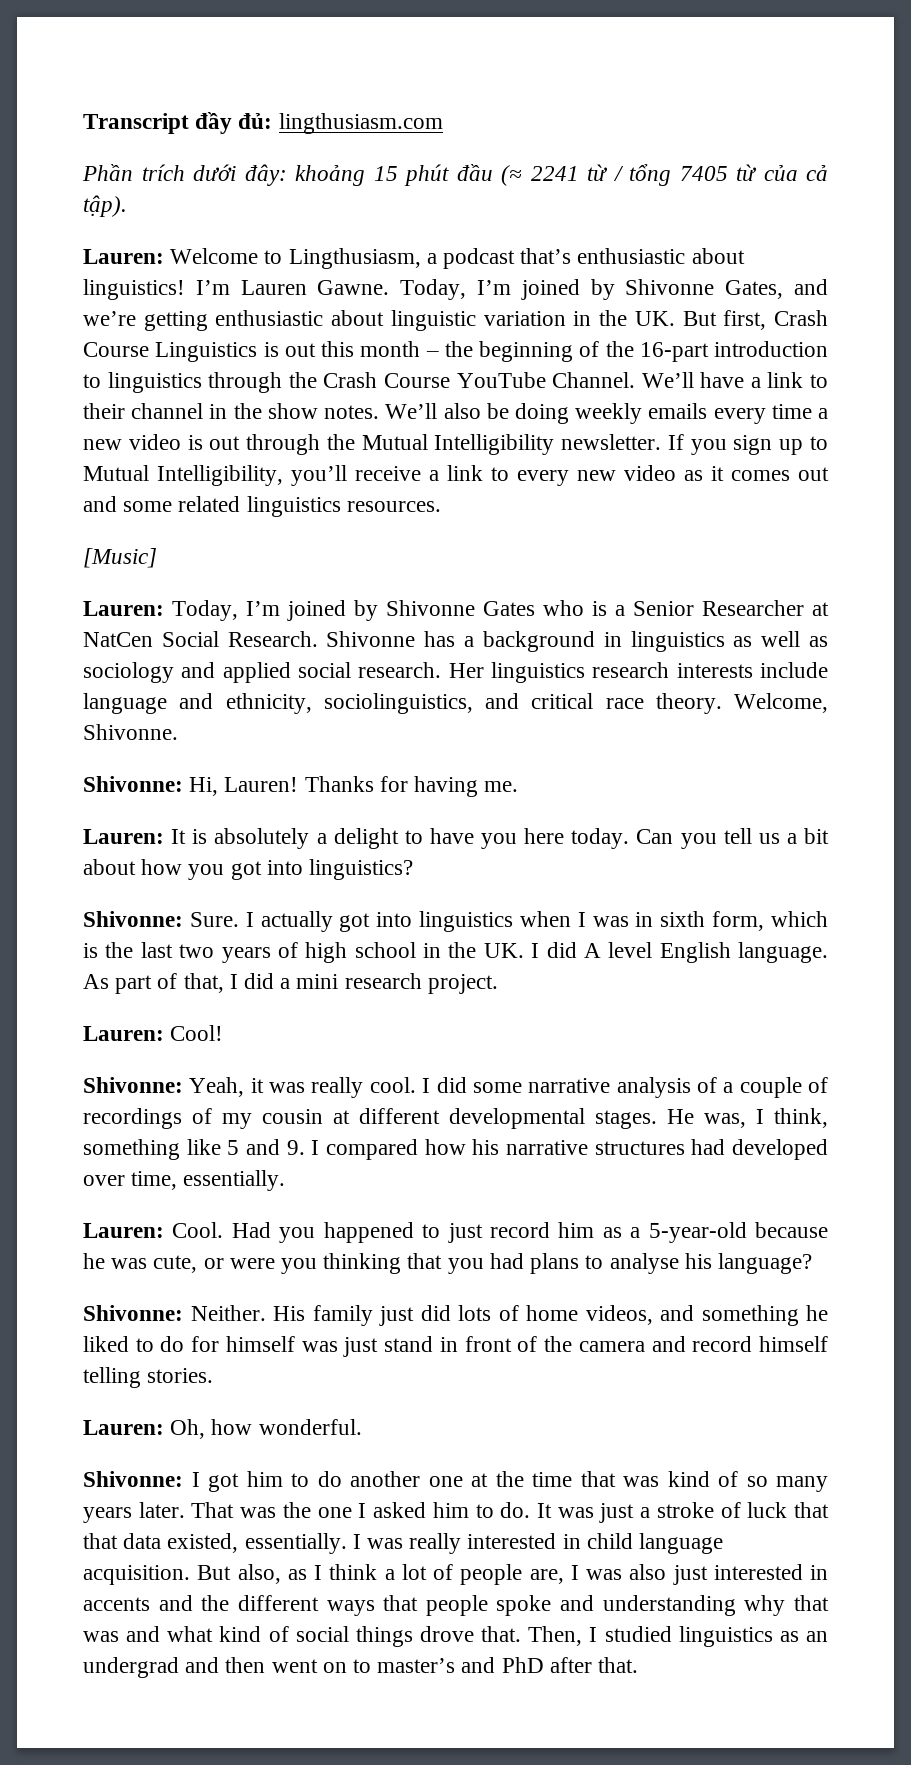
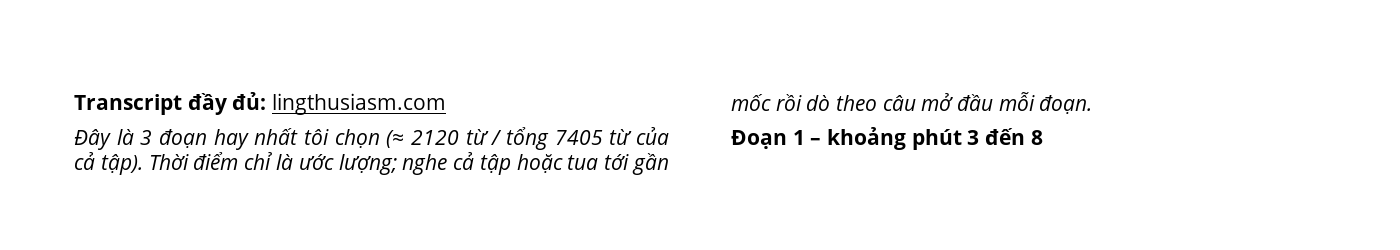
[82,164,579,186] Phần trích dưới đây: khoảng 15 phút đầu (≈ 2241 -> [74,128,459,150] Đây là 3 đoạn hay nhất tôi chọn (≈ 2120
[83,248,745,269] [83,279,828,300] [83,310,829,331] [83,341,828,362] [83,372,829,393] [83,403,828,424] [83,434,828,455] [83,465,829,486] [83,496,441,517] [83,548,157,568] [83,600,829,621] [83,631,828,652] [83,662,828,683] [83,693,828,714] [83,724,178,740] [83,776,519,797] [83,828,829,849] [83,859,414,880] [83,911,828,932] [83,942,828,963] [83,973,498,994] [83,1025,224,1041] [83,1077,828,1098] [83,1108,828,1129] [83,1139,828,1160] [83,1170,286,1191] [83,1222,828,1243] [83,1253,812,1274] [83,1305,828,1326] [83,1336,829,1357] [83,1367,214,1388] [83,1419,362,1439] [83,1471,828,1492] [83,1502,829,1523] [83,1533,724,1554] [83,1564,828,1585] [83,1595,829,1616] [83,1626,828,1647] [83,1657,639,1678] // Lauren: Welcome to Lingthusiasm, a podcast that’s enthusiastic about linguistics! I’m Lauren Gawne. Today, I’m joined by Shivonne Gates, and we’re getting enthusiastic about linguistic variation in the UK. But first, Crash Course Linguistics is out this month – the beginning of the 16-part introduction to linguistics through the Crash Course YouTube Channel. We’ll have a link to their channel in the show notes. We’ll also be doing weekly emails every time a new video is out through the Mutual Intelligibility newsletter. If you sign up to Mutual Intelligibility, you’ll receive a link to every new video as it comes out and some related linguistics resources. // [Music] // Lauren: Today, I’m joined by Shivonne Gates who is a Senior Researcher at NatCen Social Research. Shivonne has a background in linguistics as well as sociology and applied social research. Her linguistics research interests include language and ethnicity, sociolinguistics, and critical race theory. Welcome, Shivonne. // Shivonne: Hi, Lauren! Thanks for having me. // Lauren: It is absolutely a delight to have you here today. Can you tell us a bit about how you got into linguistics? // Shivonne: Sure. I actually got into linguistics when I was in sixth form, which is the last two years of high school in the UK. I did A level English language. As part of that, I did a mini research project. // Lauren: Cool! // Shivonne: Yeah, it was really cool. I did some narrative analysis of a couple of recordings of my cousin at different developmental stages. He was, I think, something like 5 and 9. I compared how his narrative structures had developed over time, essentially. // Lauren: Cool. Had you happened to just record him as a 5-year-old because he was cute, or were you thinking that you had plans to analyse his language? // Shivonne: Neither. His family just did lots of home videos, and something he liked to do for himself was just stand in front of the camera and record himself telling stories. // Lauren: Oh, how wonderful. // Shivonne: I got him to do another one at the time that was kind of so many years later. That was the one I asked him to do. It was just a stroke of luck that that data existed, essentially. I was really interested in child language acquisition. But also, as I think a lot of people are, I was also just interested in accents and the different ways that people spoke and understanding why that was and what kind of social things drove that. Then, I studied linguistics as an undergrad and then went on to master’s and PhD after that. -> [148,152,669,175] [731,92,1093,114] [731,127,1043,150] Thời điểm chỉ là ước lượng; nghe cả tập hoặc tua tới gần mốc rồi dò theo câu mở đầu mỗi đoạn. // Đoạn 1 – khoảng phút 3 đến 8

